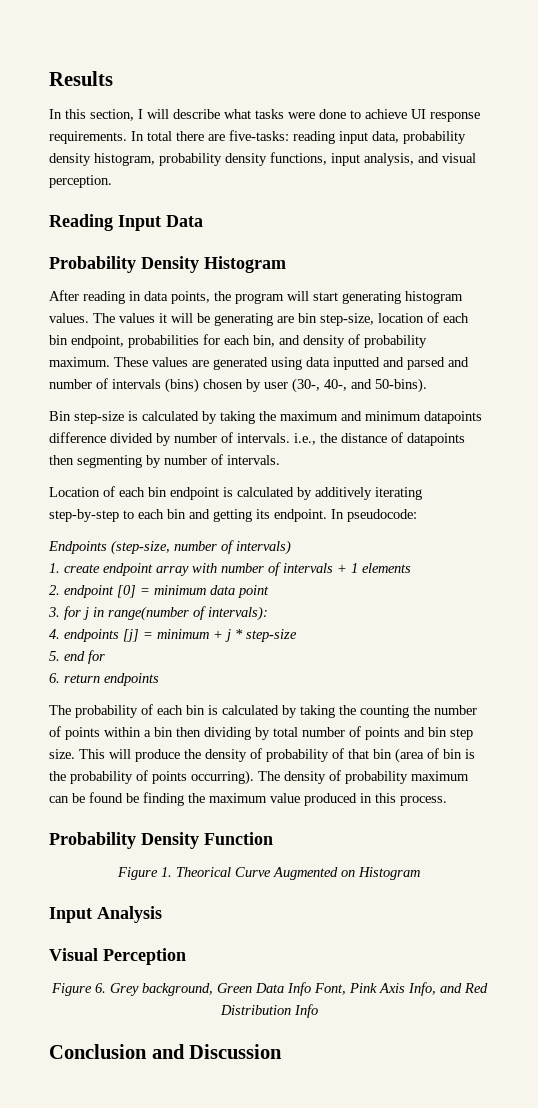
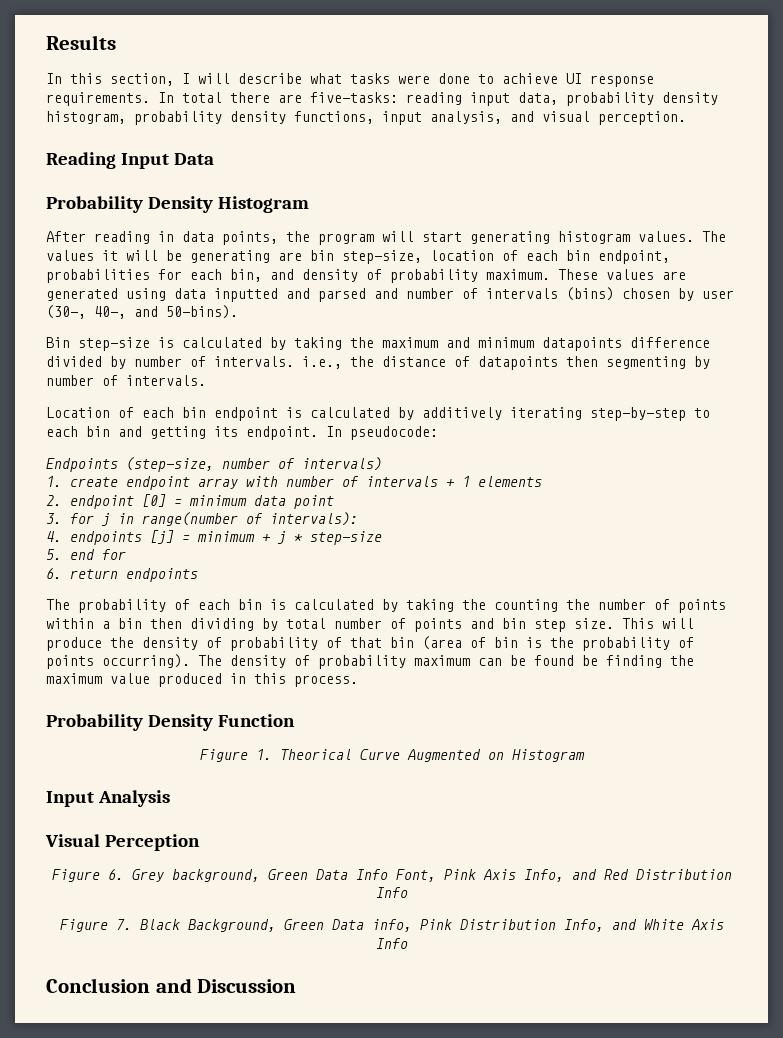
(318, 1011) none -> [59,919,724,932] [375,938,408,949] // Figure 7. Black Background, Green Data info, Pink Distribution Info, and White Axis Info

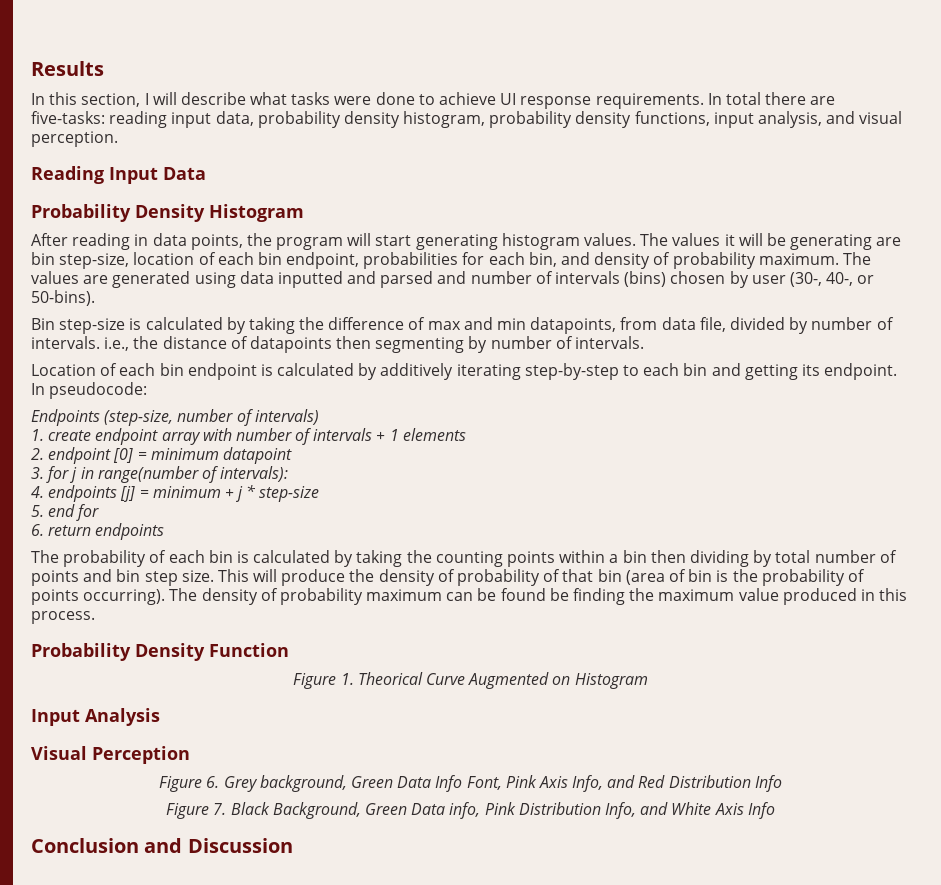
[558,269,598,280] These -> [842,252,871,265] The
[134,306,158,317] and -> [857,275,875,284] or
[382,337,710,351] maximum and minimum datapoints difference -> [328,317,726,334] difference of max and min datapoints, from data file,
[254,495,334,509] data point -> [222,447,292,464] datapoint
[566,599,670,610] the number of -> (503, 559) none

